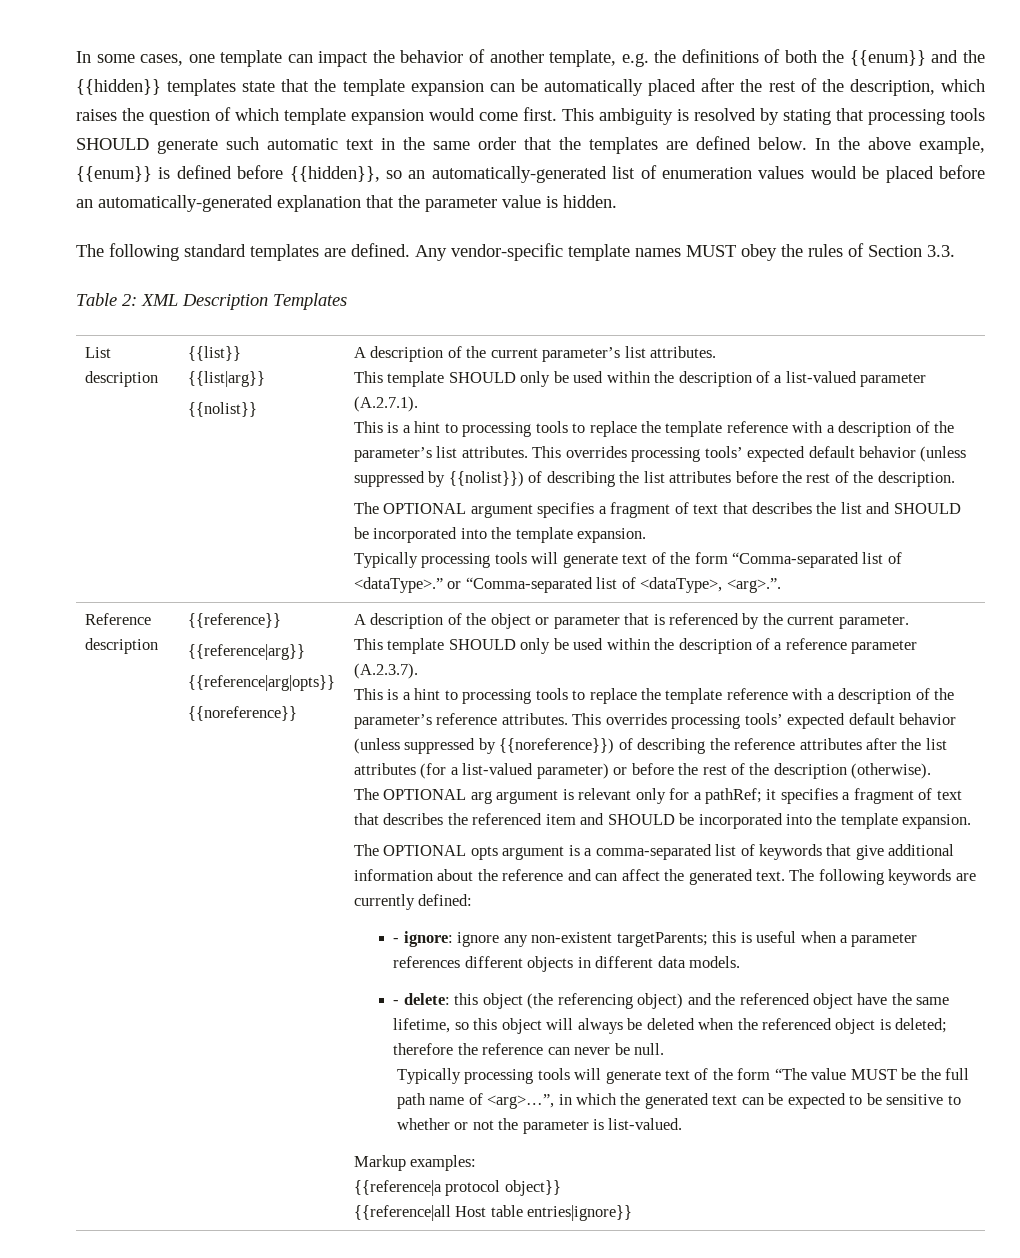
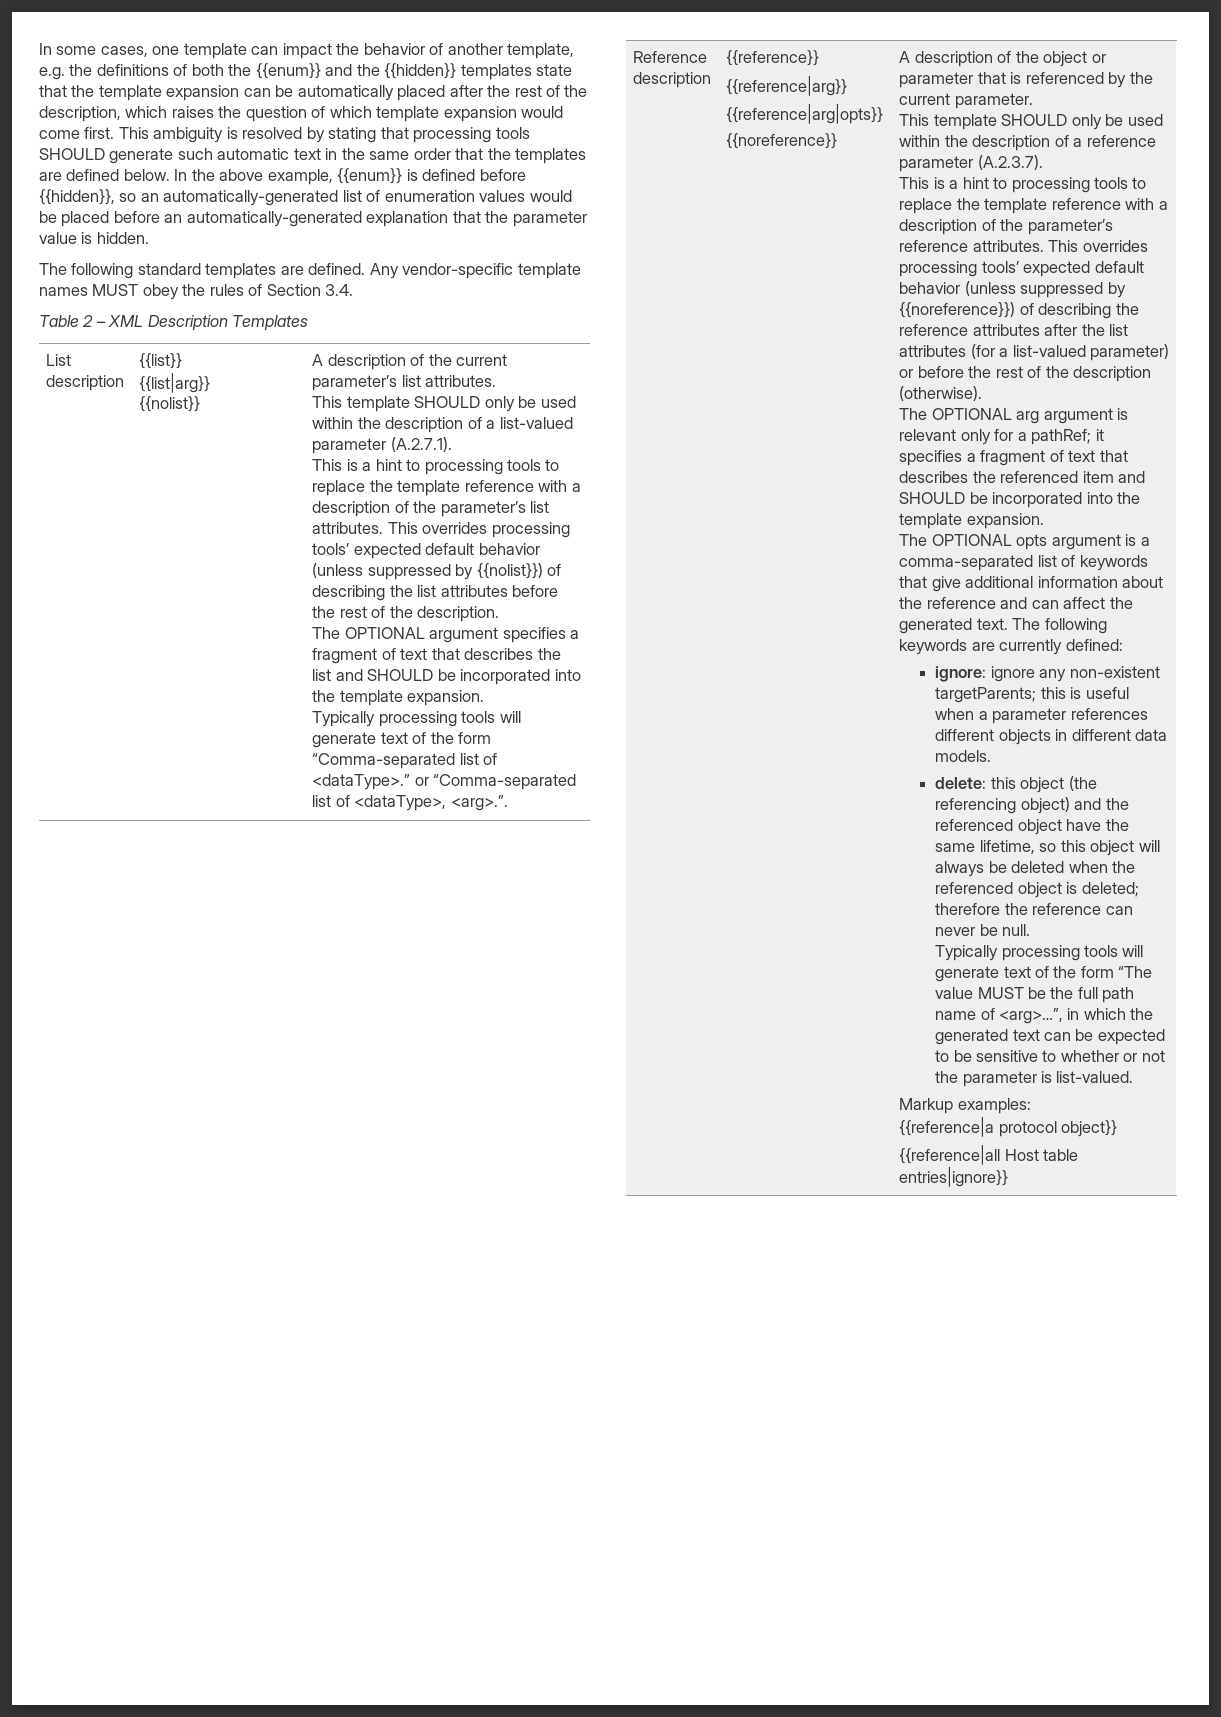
[927,245,955,257] 3.3. -> [325,284,354,296] 3.4.
[122,294,137,306] 2: -> [82,315,106,327] 2 –
[393,938,400,943] - -> (1123, 645) none
[393,1000,400,1005] - -> (992, 756) none

